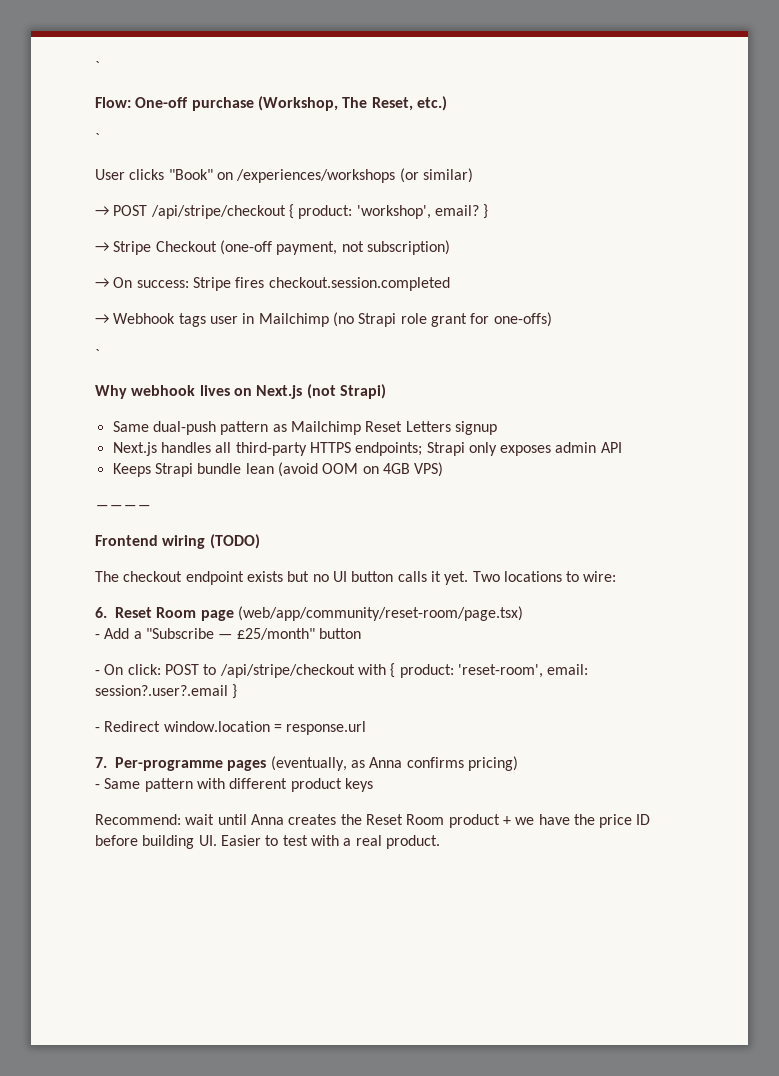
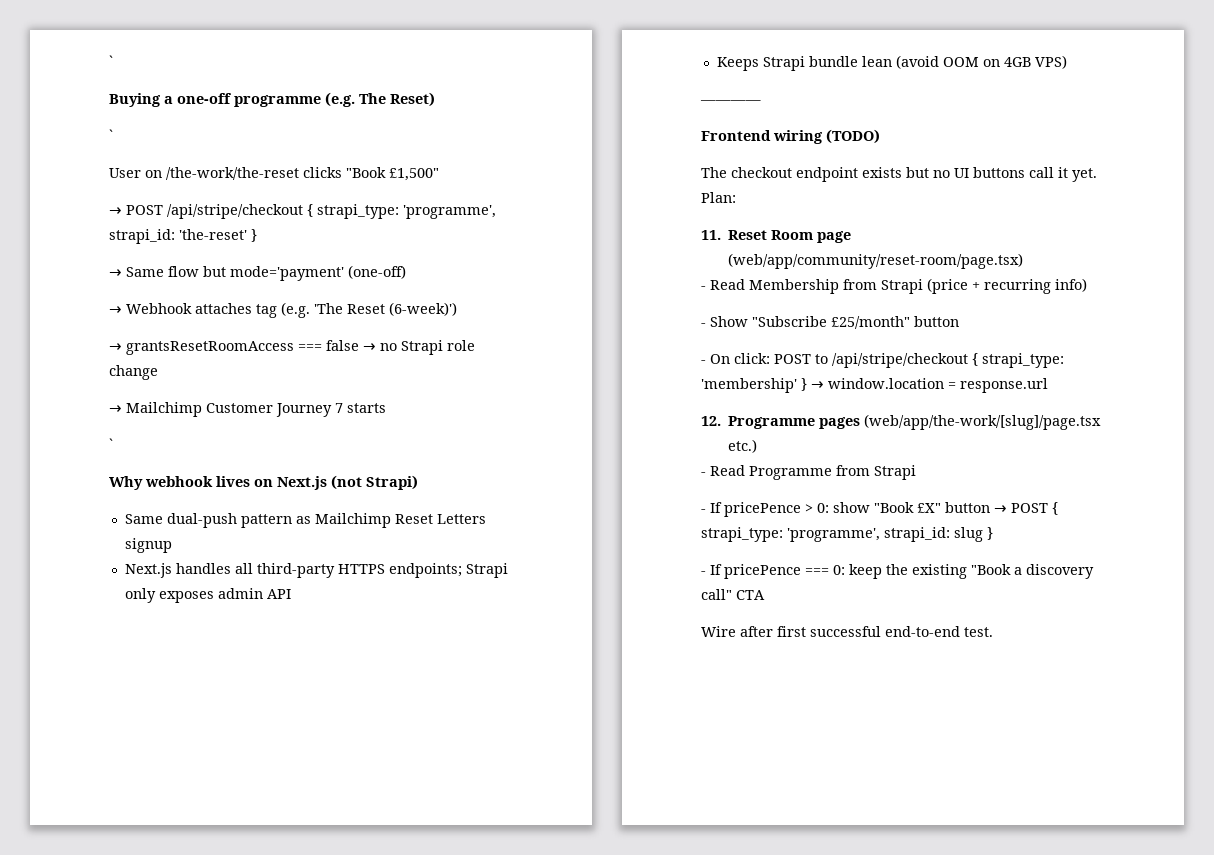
[95,61,100,72] [95,96,447,111] [95,133,100,144] [95,168,473,183] [95,204,489,219] [95,240,450,255] [95,277,450,291] [95,312,552,327] ` // Flow: One-off purchase (Workshop, The Reset, etc.) // ` // User clicks "Book" on /experiences/workshops (or similar) // → POST /api/stripe/checkout { product: 'workshop', email? } // → Stripe Checkout (one-off payment, not subscription) // → On success: Stripe fires checkout.session.completed // → Webhook tags user in Mailchimp (no Strapi role grant for one-offs) -> [109,55,113,67] [109,92,435,107] [109,129,113,141] [109,167,439,181] [109,204,496,219] [109,229,257,244] [109,265,406,281] [109,302,457,318] [109,340,475,355] [109,365,158,380] [109,402,386,417] ` // Buying a one-off programme (e.g. The Reset) // ` // User on /the-work/the-reset clicks "Book £1,500" // → POST /api/stripe/checkout { strapi_type: 'programme', strapi_id: 'the-reset' } // → Same flow but mode='payment' (one-off) // → Webhook attaches tag (e.g. 'The Reset (6-week)') // → grantsResetRoomAccess === false → no Strapi role change // → Mailchimp Customer Journey 7 starts
[351,571,617,585] [95,607,107,618] button calls it yet. Two locations to wire: // 6. -> [973,167,1097,182] [701,192,736,203] [701,230,721,240] buttons call it yet. Plan: // 11.
[104,628,233,639] Add a "Subscribe — -> [710,278,1087,294] [701,316,827,327] Read Membership from Strapi (price + recurring info) // - Show "Subscribe
[357,663,589,678] [95,684,238,699] [95,721,161,732] with { product: 'reset-room', email: session?.user?.email } // - Redirect -> [972,353,1064,368] [701,378,824,393] { strapi_type: 'membership' } →
[95,756,518,771] [95,778,373,792] [95,814,651,828] [95,835,440,849] 7. Per-programme pages (eventually, as Anna confirms pricing) // - Same pattern with different product keys // Recommend: wait until Anna creates the Reset Room product + we have the price ID before building UI. Easier to test with a real product. -> [701,414,1102,430] [728,439,758,453] [701,465,916,480] [701,502,1058,517] [701,527,993,542] [701,564,1094,579] [701,589,765,600] [701,626,993,637] 12. Programme pages (web/app/the-work/[slug]/page.tsx etc.) // - Read Programme from Strapi // - If pricePence > 0: show "Book £X" button → POST { strapi_type: 'programme', strapi_id: slug } // - If pricePence === 0: keep the existing "Book a discovery call" CTA // Wire after first successful end-to-end test.

